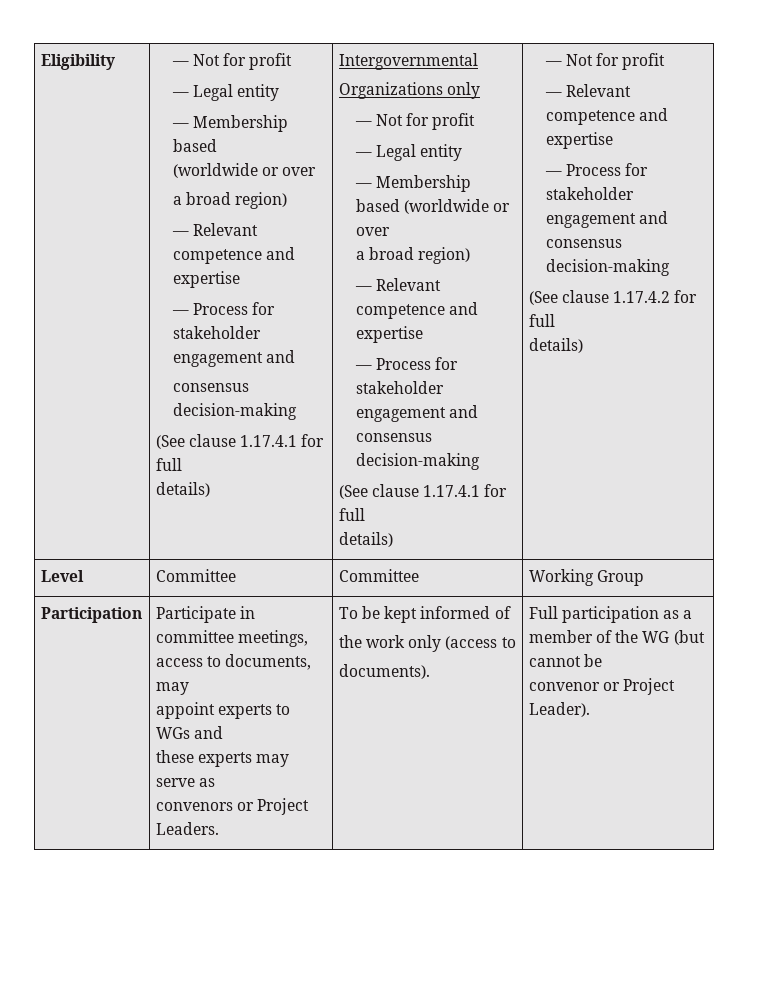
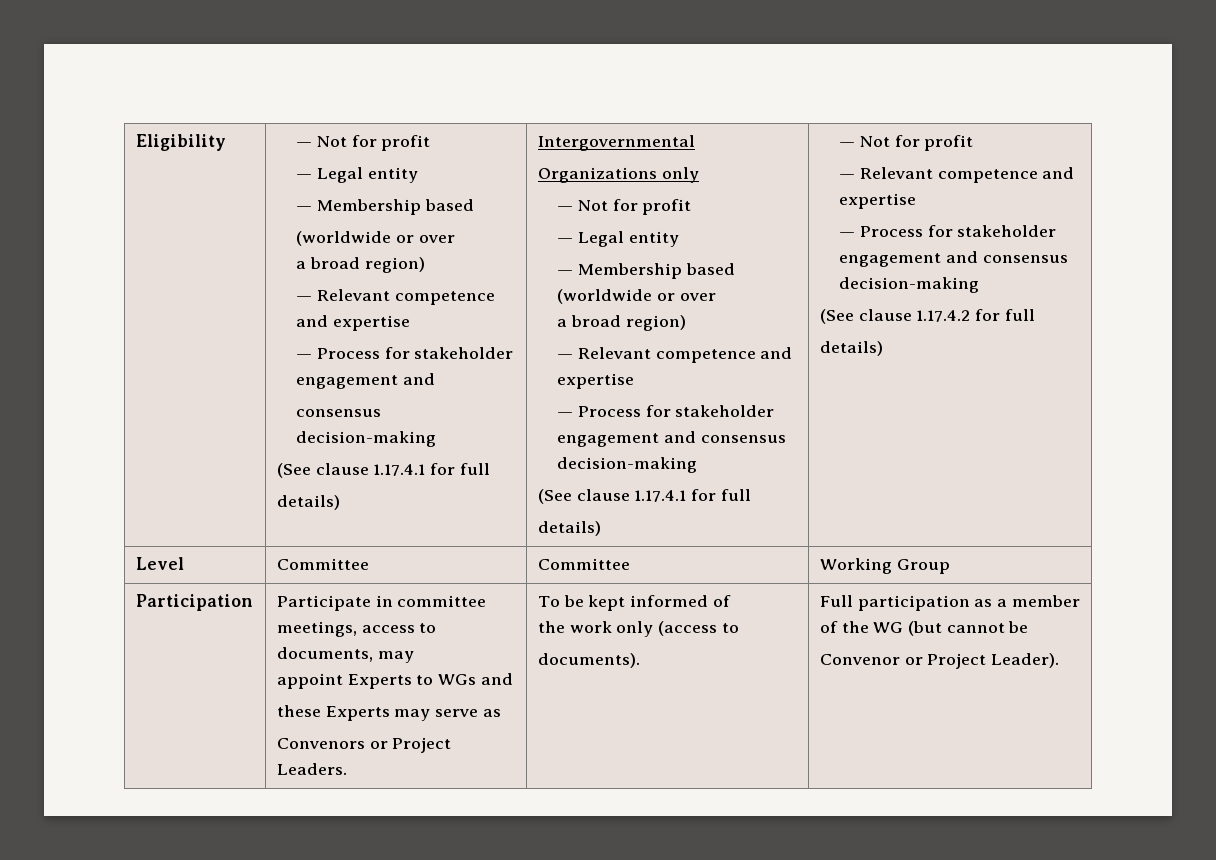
[218,704,273,719] experts -> [347,674,412,689] Experts
[198,752,253,767] experts -> [325,706,390,721] Experts
[155,802,233,811] convenors -> [276,738,365,749] Convenors
[528,682,600,691] convenor -> [819,654,900,665] Convenor

